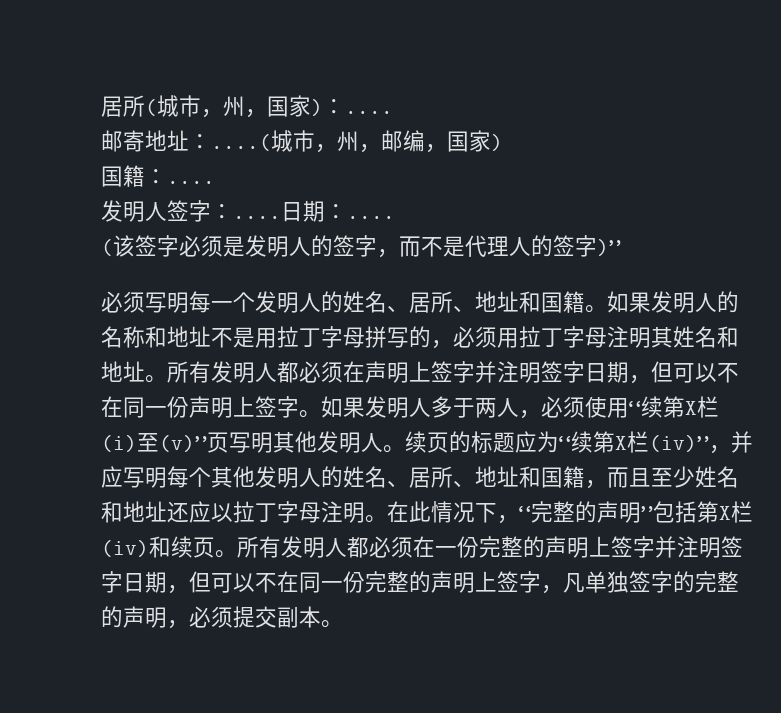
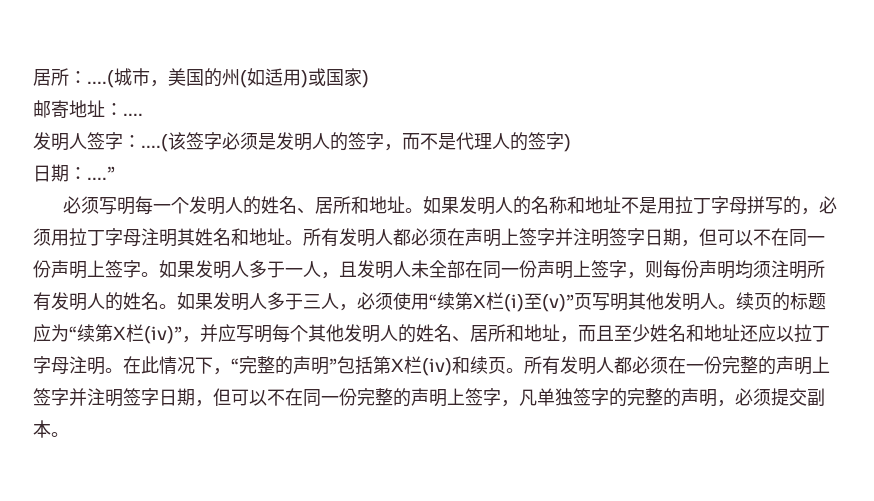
[101,95,393,118] 居所(城市，州，国家)：.... -> [33,68,369,88] 居所：....(城市，美国的州(如适用)或国家)
[211,130,503,153] [101,165,167,187] ....(城市，州，邮编，国家) // 国籍： -> (123, 109) none
[233,200,395,222] [101,239,113,256] ....日期：.... // ( -> [141,134,168,152] ....(
[597,239,621,256] )” -> [564,134,571,152] [33,164,115,182] ) // 日期：....”
[453,291,585,313] 、地址和国籍 -> [350,196,405,214] 和地址
[475,398,497,418] 两 -> [285,260,825,279] [33,292,321,311] 一人，且发明人未全部在同一份声明上签字，则每份声明均须注明所有发明人的姓名。如果发明人多于三
[453,466,585,488] 、地址和国籍 -> [506,324,560,342] 和地址

